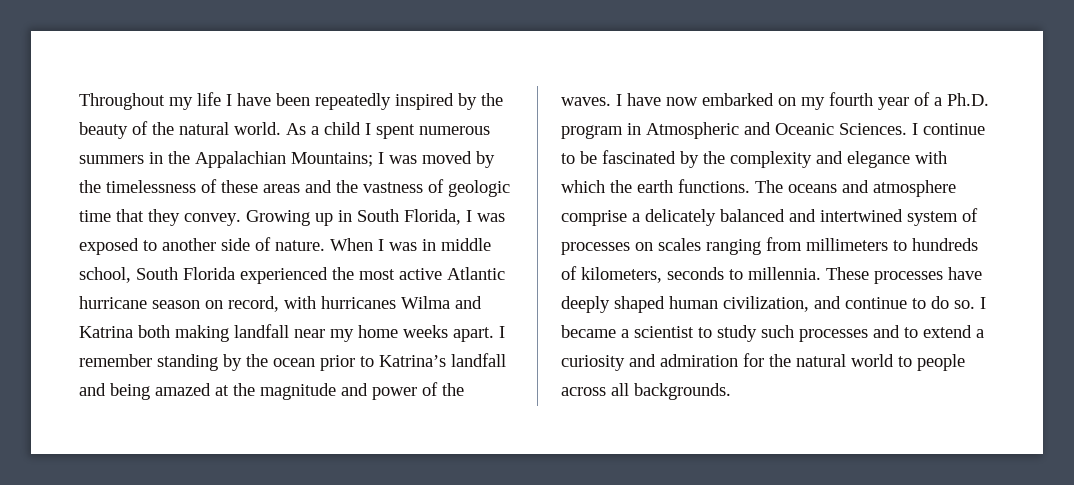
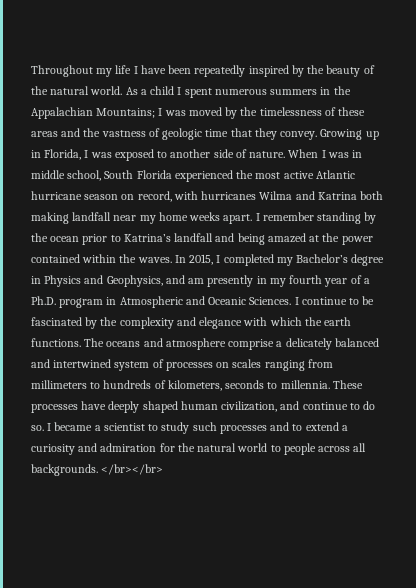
[357,209,399,222] South -> (41, 154) none
[260,382,464,400] [561,93,796,106] magnitude and power of the waves. I have now embarked on -> [341,236,373,245] [31,254,385,266] [31,275,267,287] power contained within the waves. In 2015, I completed my Bachelor’s degree in Physics and Geophysics, and am presently in
(731, 391) none -> [101,464,164,475] </br></br>

